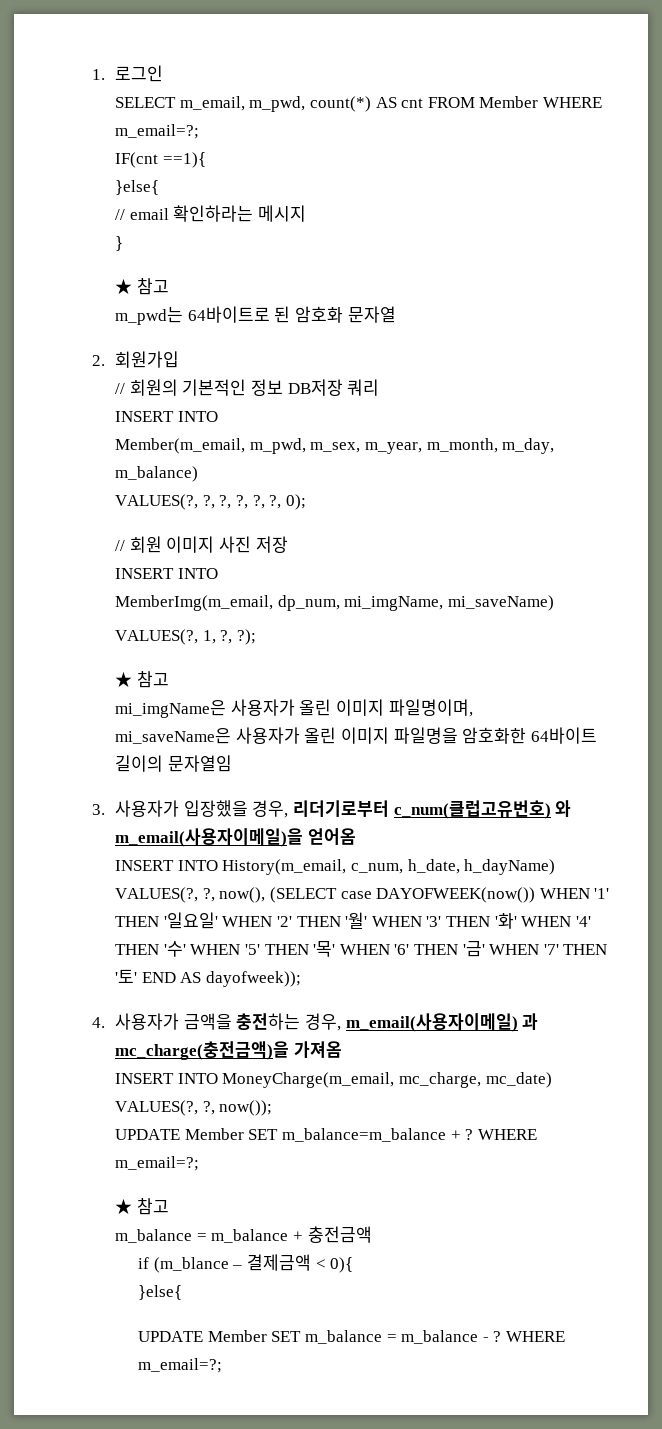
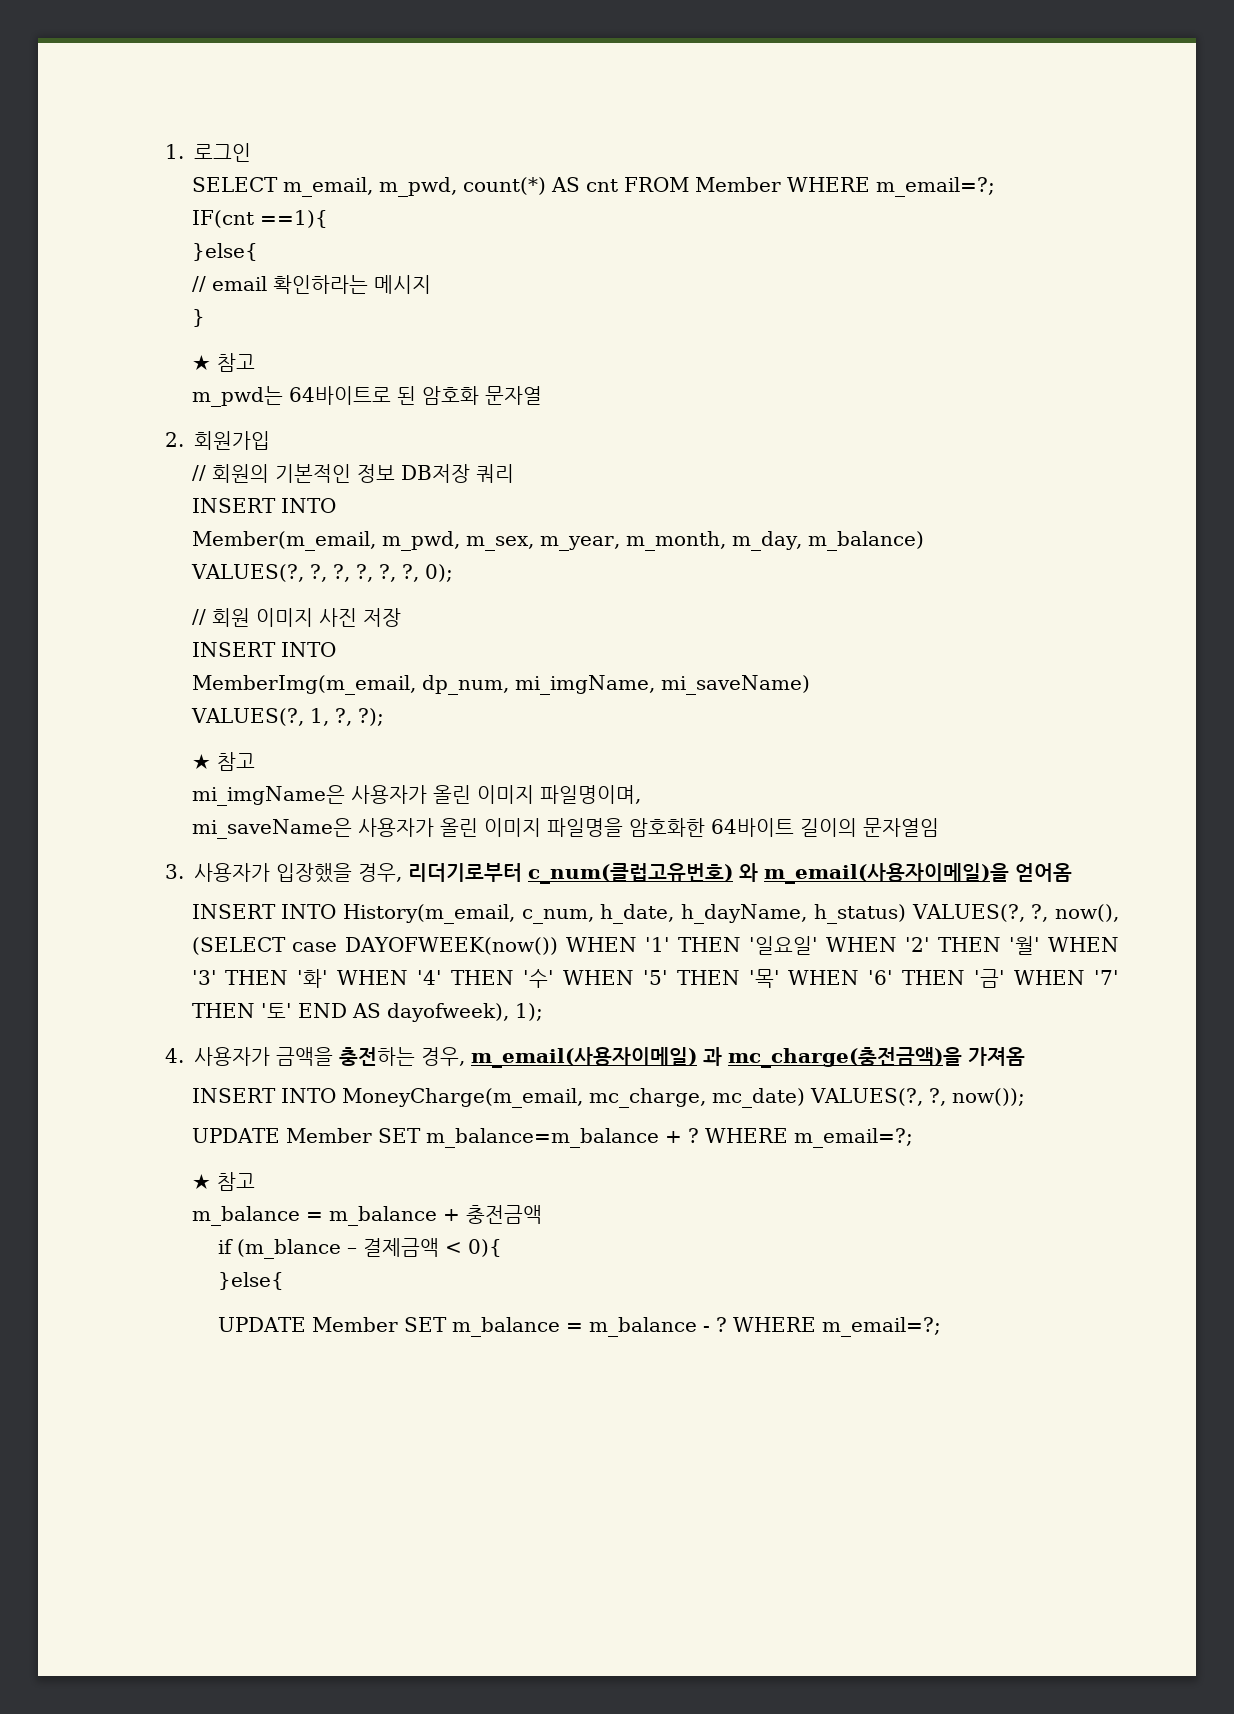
[464,859,556,875] h_dayName) -> [681,904,906,924] h_dayName, h_status)
[205,971,301,987] dayofweek)); -> [386,1003,543,1022] dayofweek), 1);

